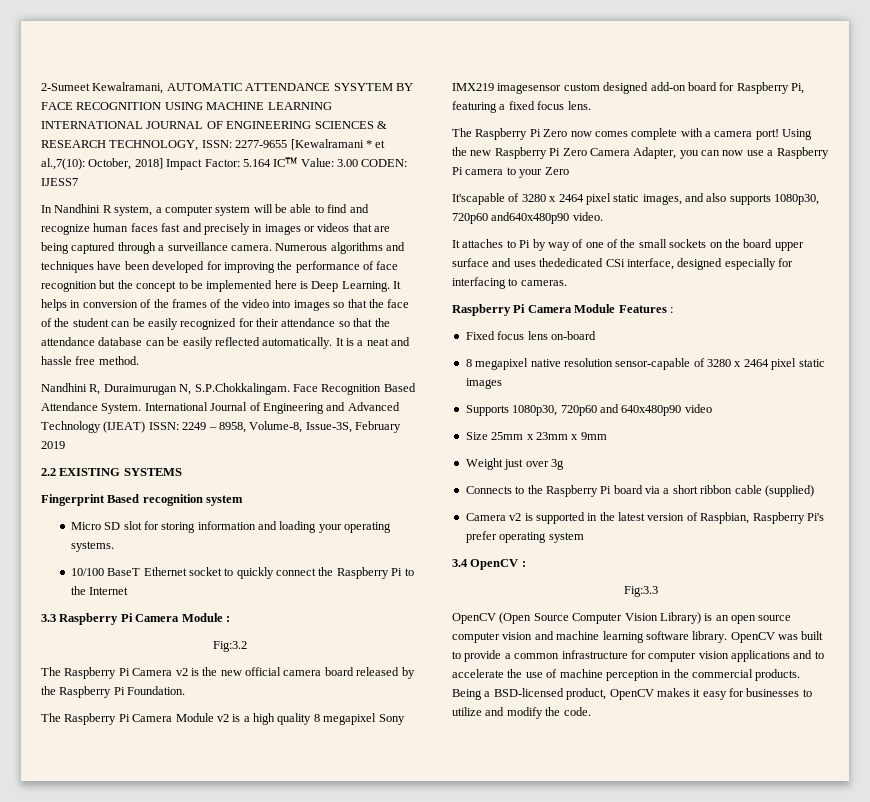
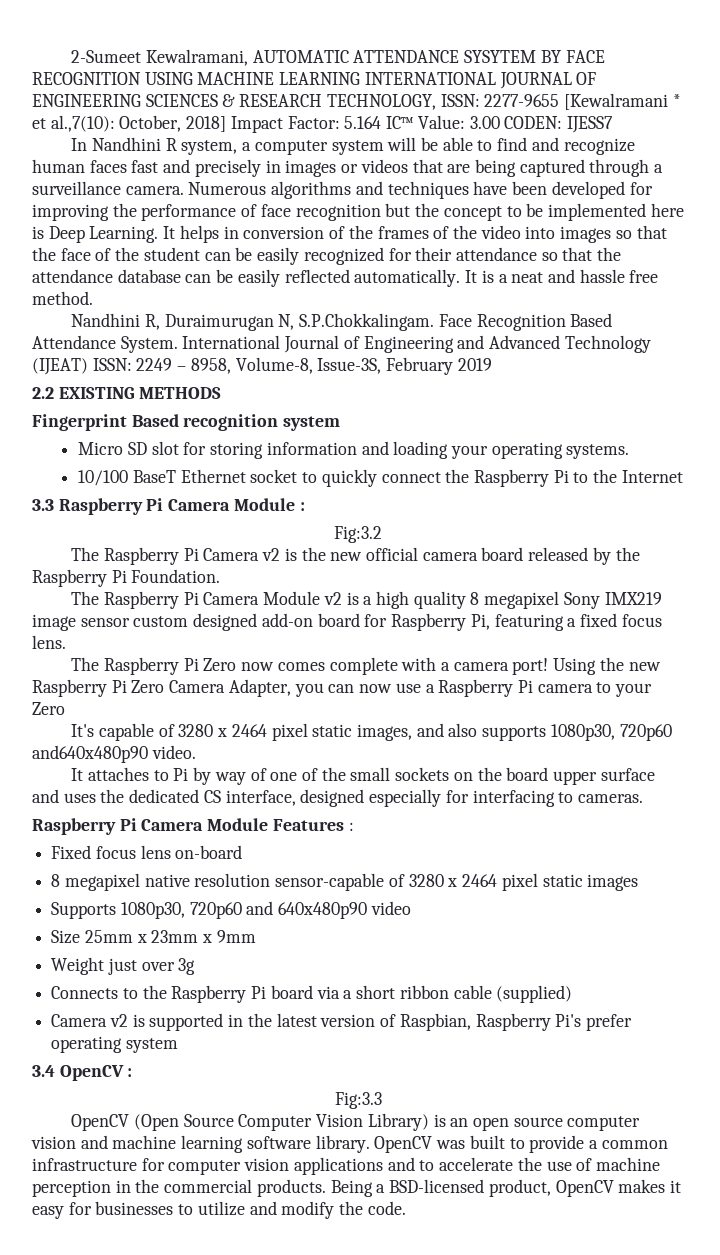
[123,468,182,476] SYSTEMS -> [139,387,222,399] METHODS
[497,83,562,94] imagesensor -> [32,614,130,631] image sensor
[452,193,505,205] It'scapable -> [71,723,154,741] It's capable
[539,258,625,267] thededicated CSi -> [100,789,221,803] the dedicated CS

